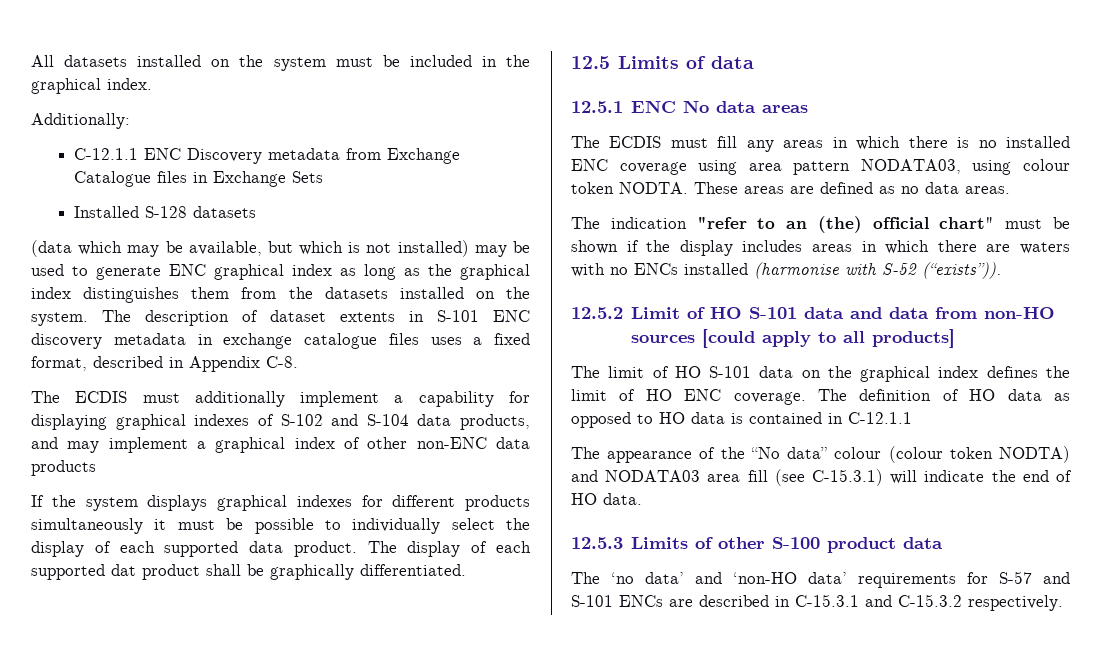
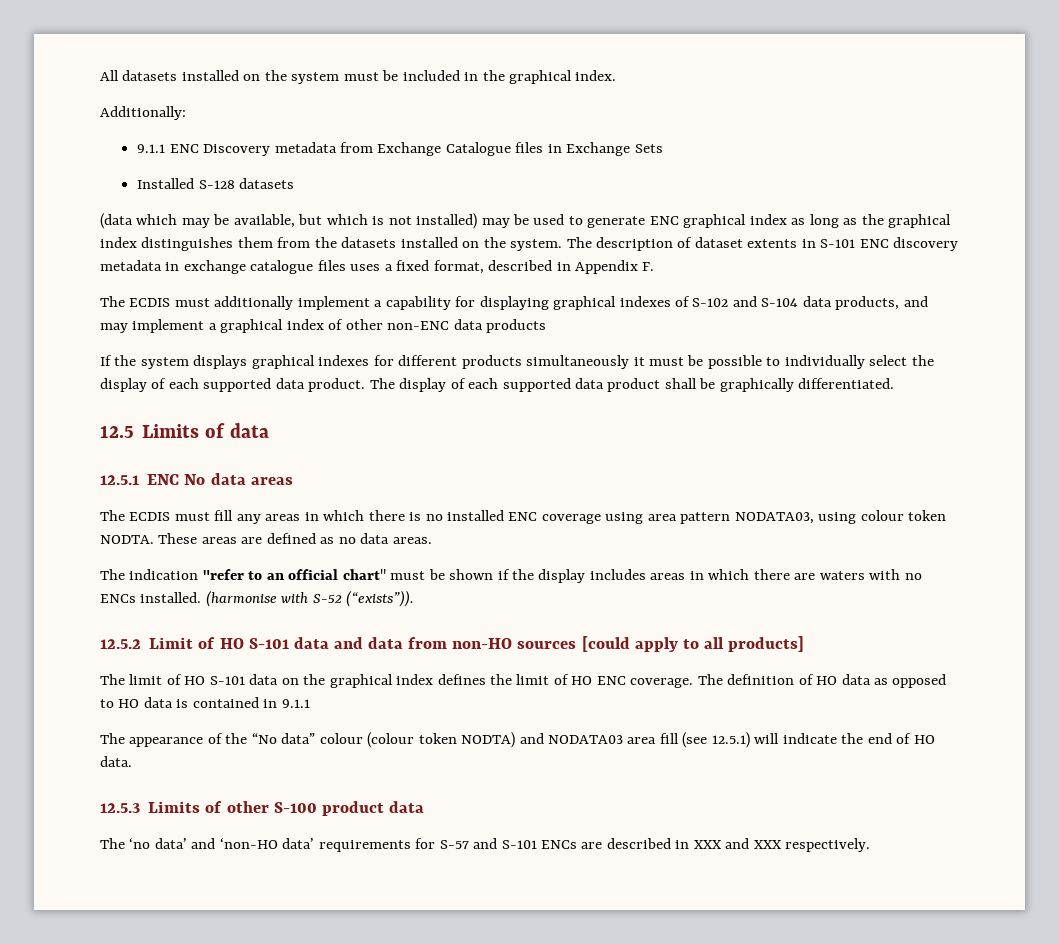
[73,148,138,160] C-12.1.1 -> [137,144,166,153] 9.1.1
[266,356,298,368] C-8. -> [642,262,655,271] F.
[111,564,136,576] dat -> [575,378,605,389] data
[817,216,862,233] (the) -> (284, 576) none
[684,263,748,275] installed -> [140,592,202,603] installed.
[848,412,912,424] C-12.1.1 -> [281,699,310,708] 9.1.1
[812,469,883,486] C-15.3.1) -> [711,732,750,748] 12.5.1)
[795,594,962,607] C-15.3.1 and C-15.3.2 -> [693,838,782,849] XXX and XXX

